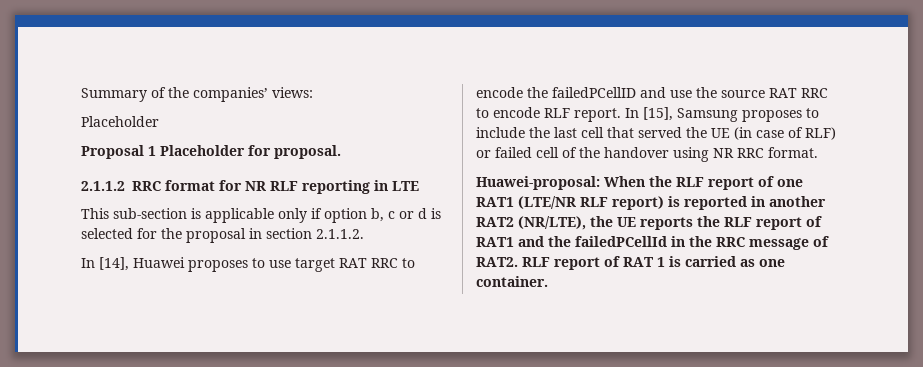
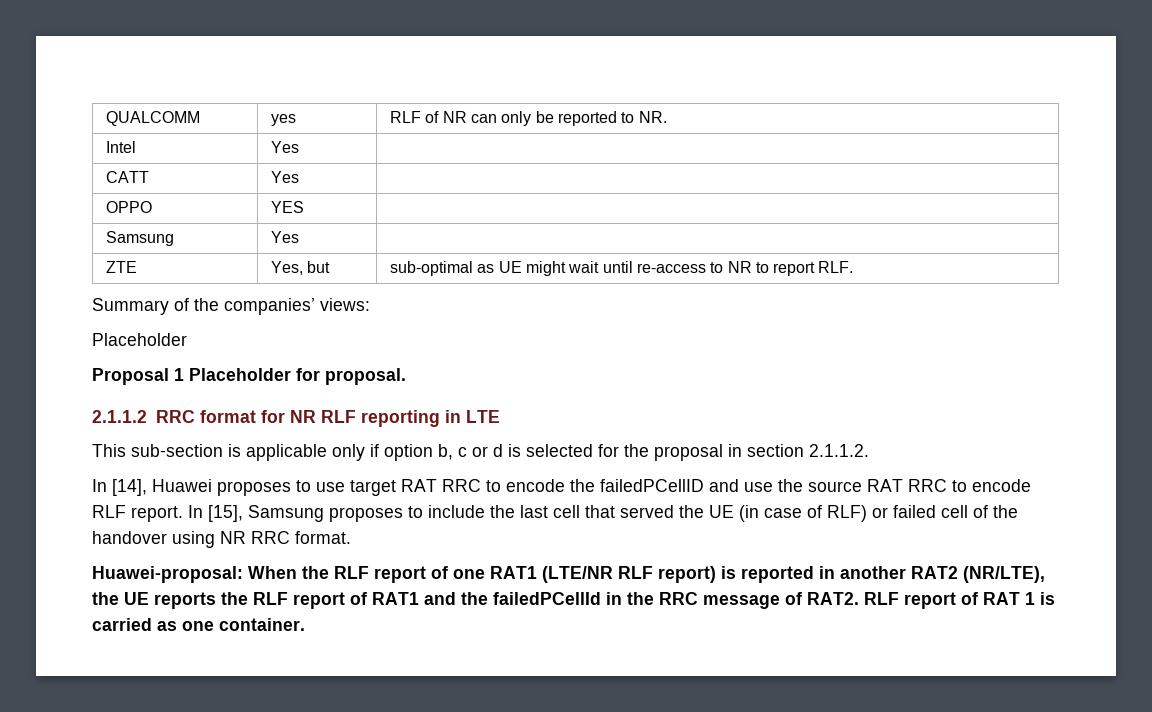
(81, 95) none -> [105,111,200,126] [270,114,296,126] [389,111,667,126] [105,141,136,153] [270,141,299,153] [105,171,149,183] [270,171,299,183] [105,201,152,213] [270,201,304,213] [105,231,174,246] [270,231,299,243] [105,261,137,273] [270,261,331,275] [389,261,854,276] QUALCOMM | yes | RLF of NR can only be reported to NR. // Intel | Yes | // CATT | Yes | // OPPO | YES | // Samsung | Yes | // ZTE | Yes, but | sub-optimal as UE might wait until re-access to NR to report RLF. //

